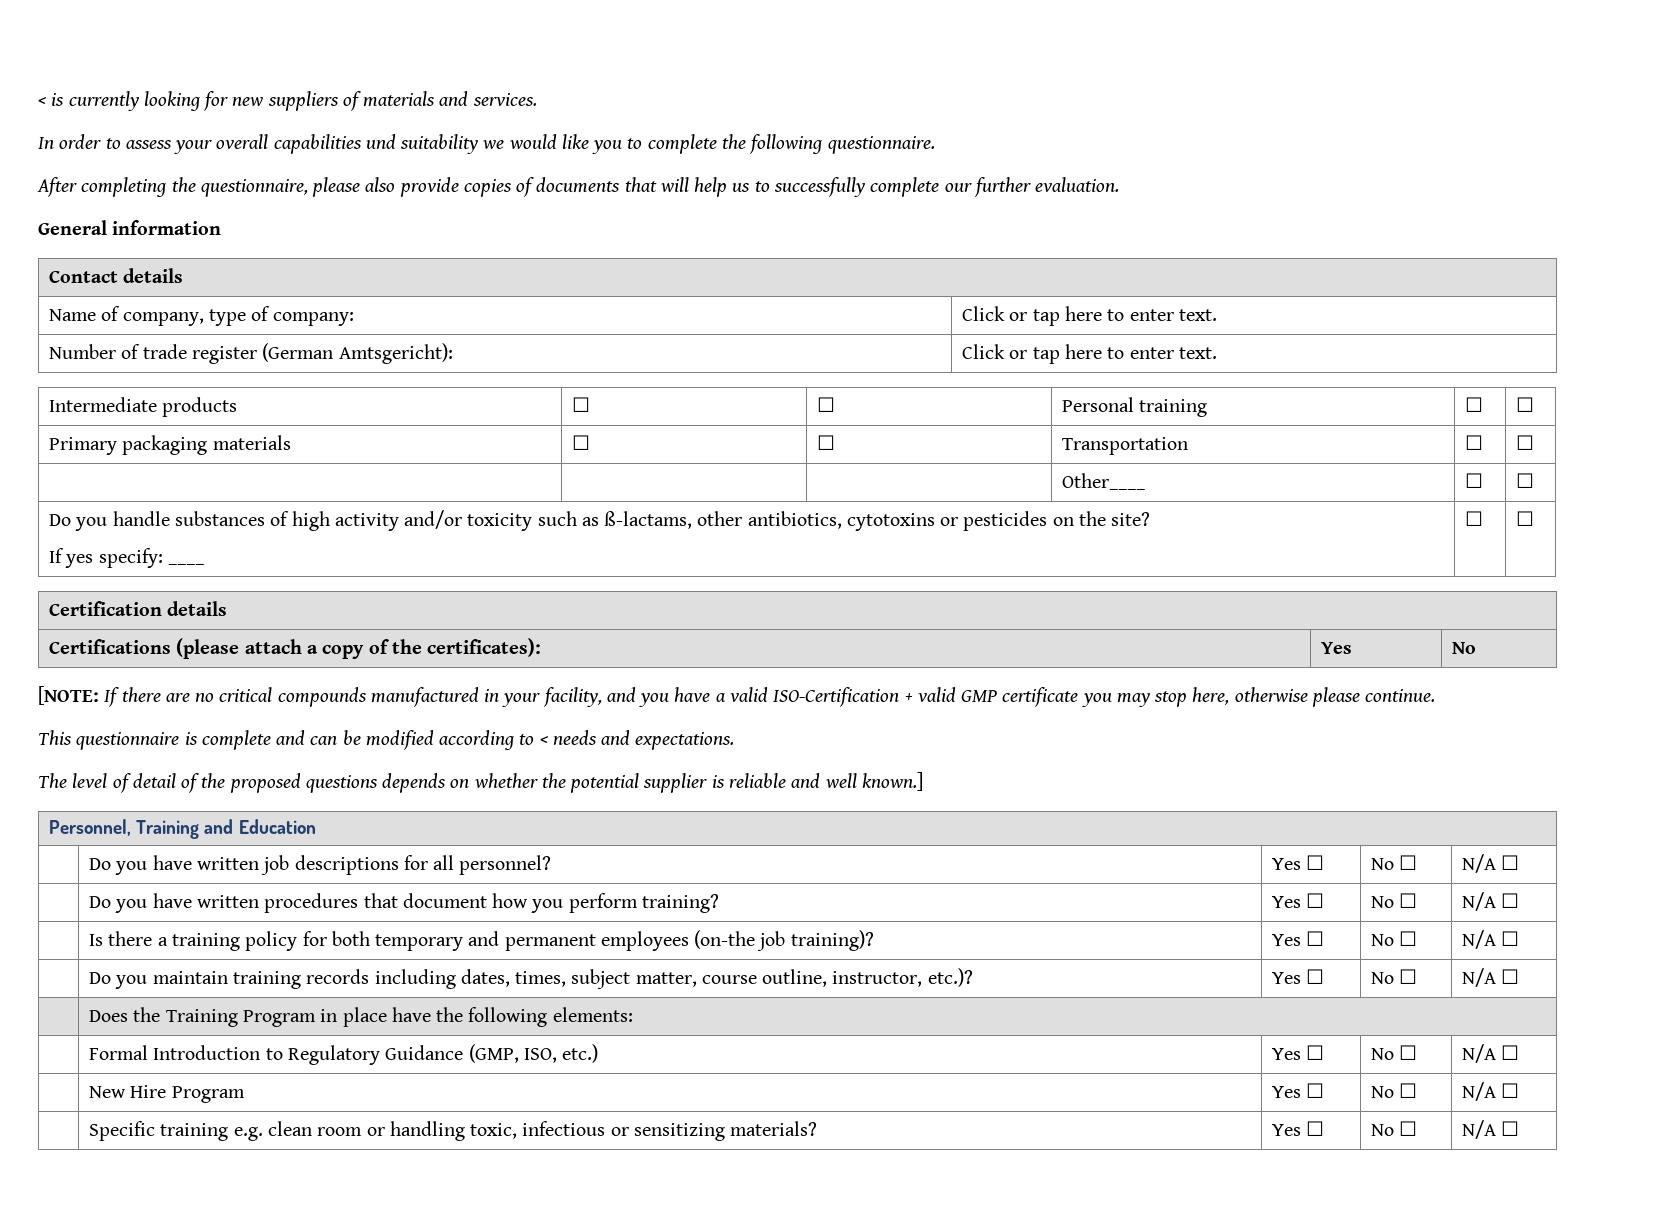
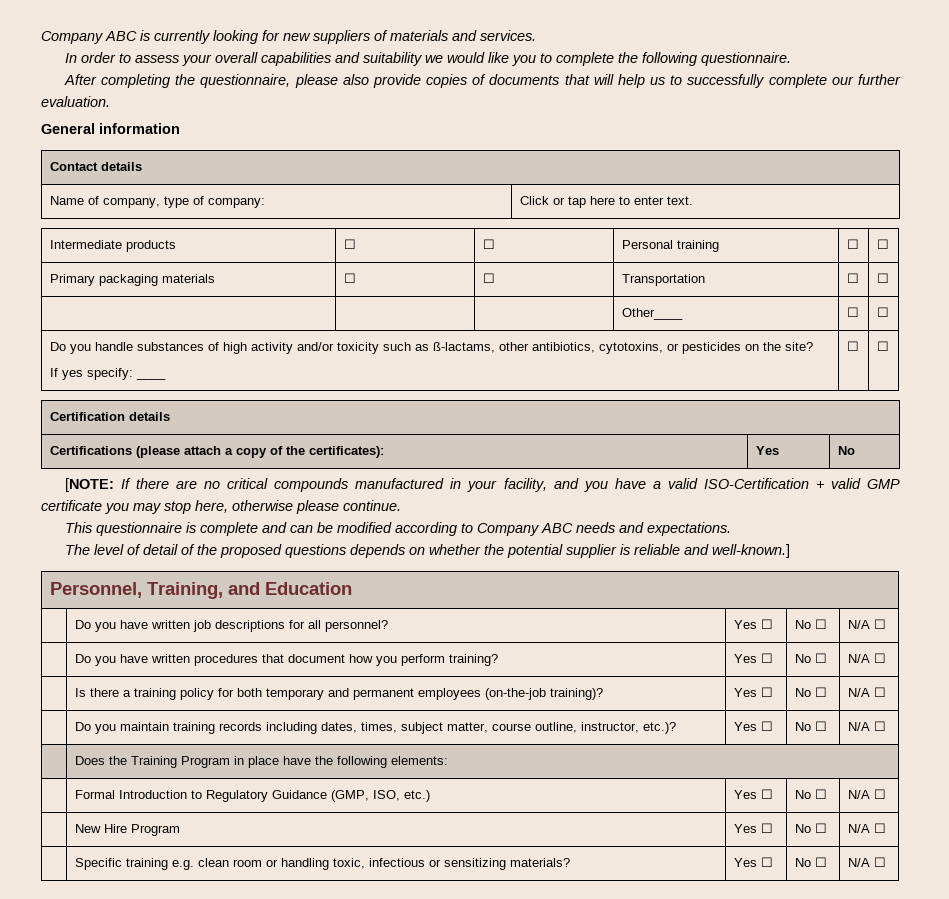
[38,97,47,106] < -> [41,31,137,44] Company ABC
[365,134,396,149] und -> [334,52,360,63] and
[49,343,453,364] [962,344,1217,364] // Number of trade register (German Amtsgericht): | Click or tap here to enter text. -> (693, 200) none
[846,513,935,531] cytotoxins -> [598,342,663,354] cytotoxins,
[539,736,549,745] < -> [476,523,573,536] Company ABC
[824,772,923,791] well known.] -> [711,544,790,558] well-known.]
[136,820,200,839] Training -> [146,582,223,599] Training,
[694,930,786,951] (on-the job -> [484,688,546,700] (on-the-job

